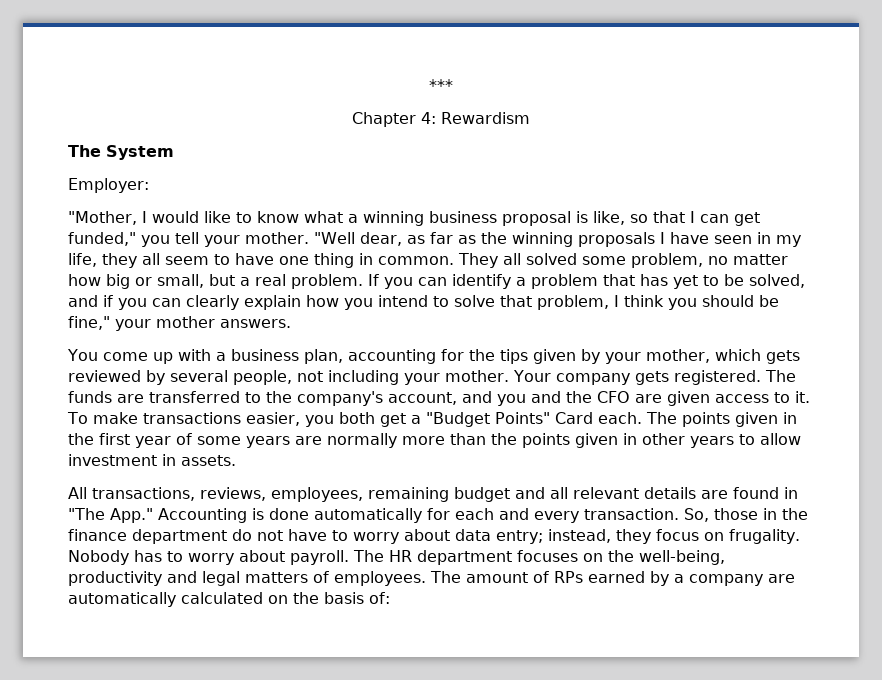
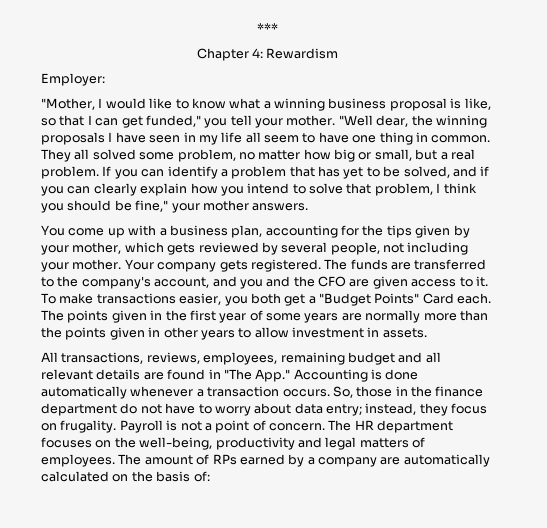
[68,145,174,160] // The System -> (339, 53) none
[406,232,476,244] as far as -> (409, 121) none
[68,253,137,268] life, they -> [221,132,243,143] life
[427,508,679,523] for each and every transaction. -> [130,386,330,397] whenever a transaction occurs.
[68,550,349,565] Nobody has to worry about payroll. -> [119,420,325,433] Payroll is not a point of concern.

